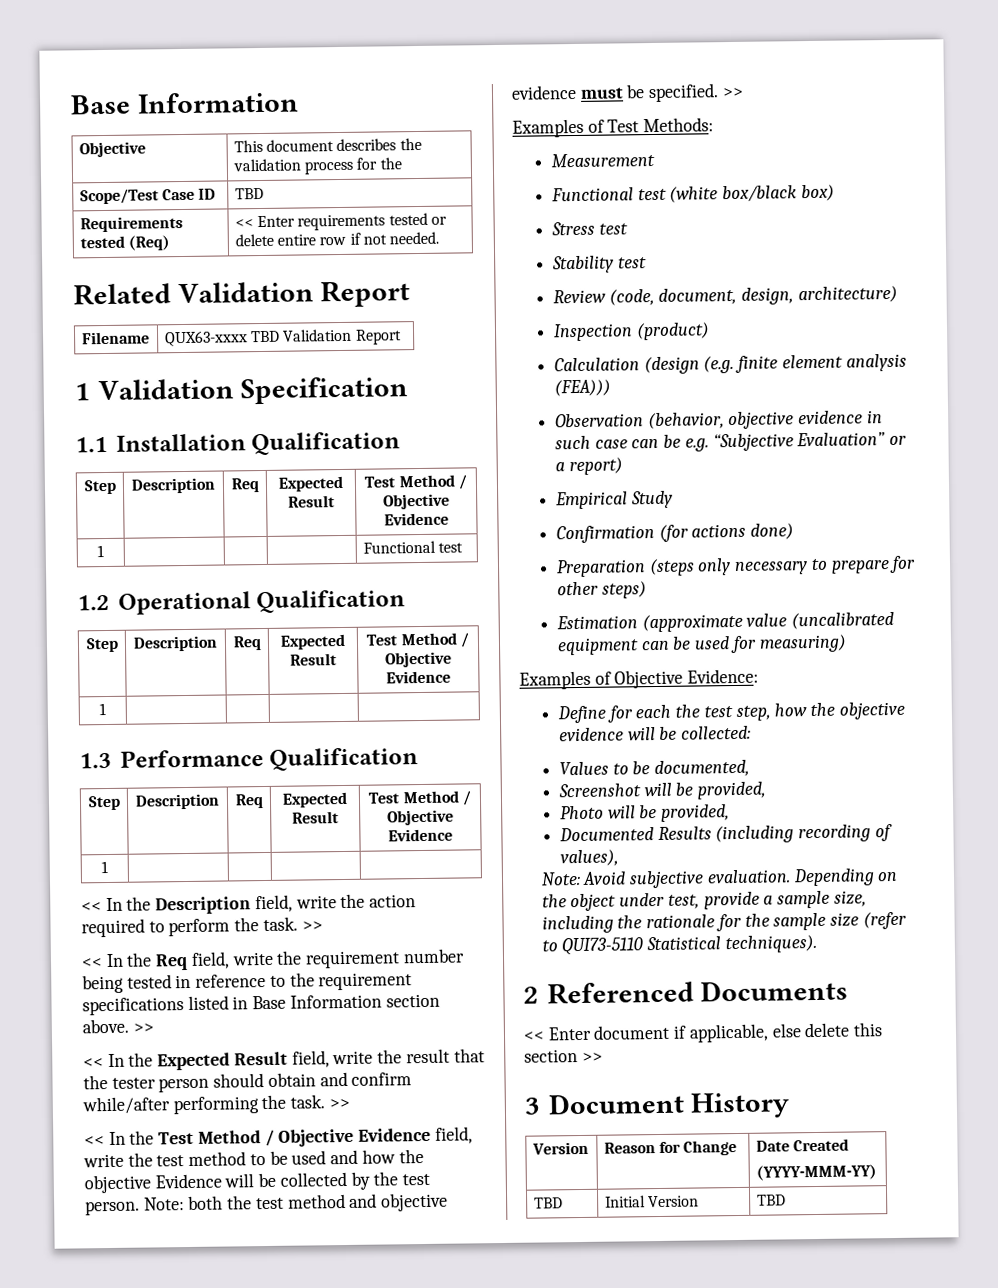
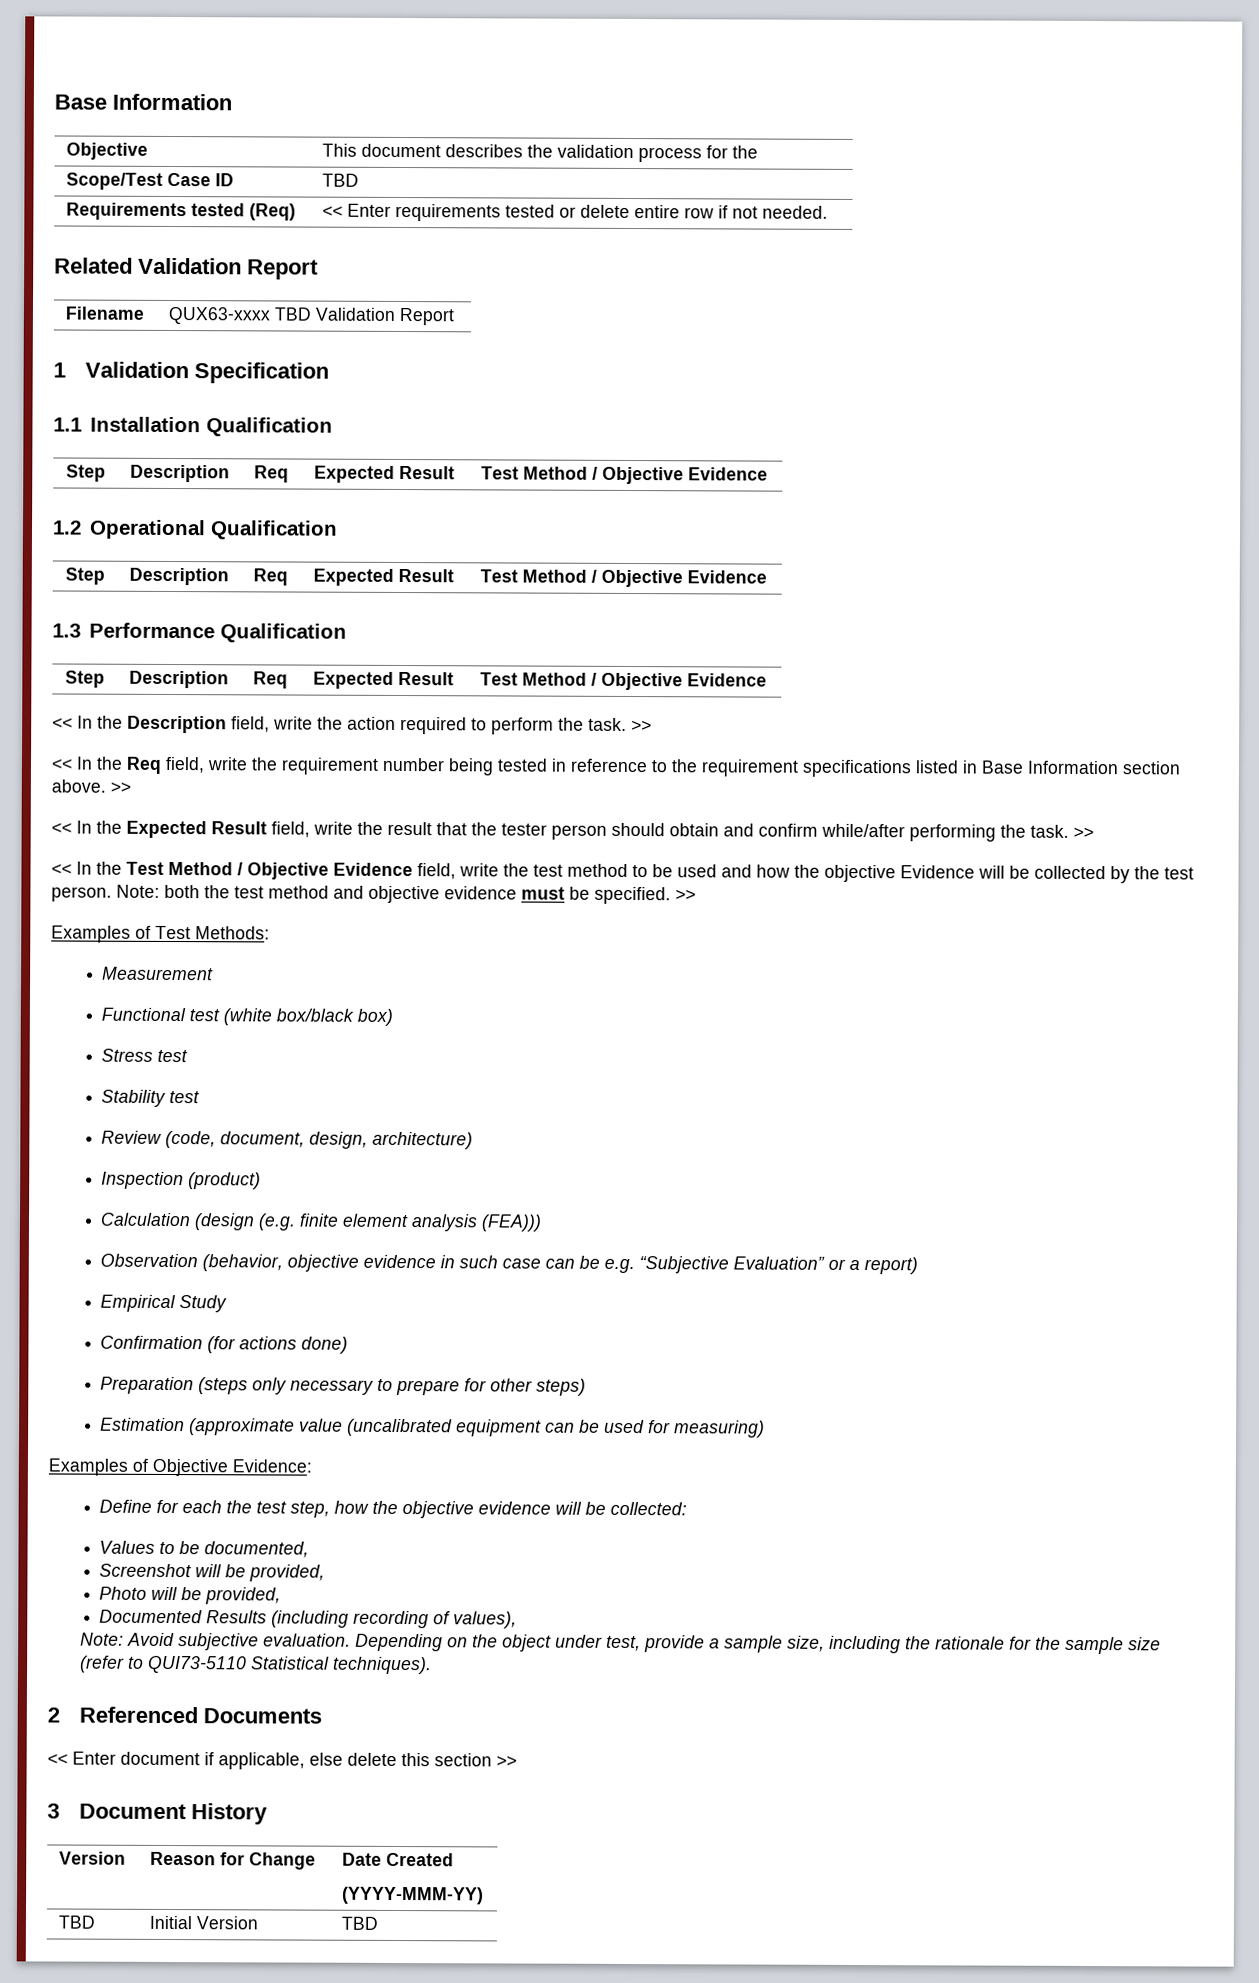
[97,545,104,558] [362,540,464,554] // 1 | | | | Functional test -> (768, 474) none
[99,703,106,716] // 1 | | | | -> (767, 577) none
[101,861,108,874] // 1 | | | | -> (767, 680) none

